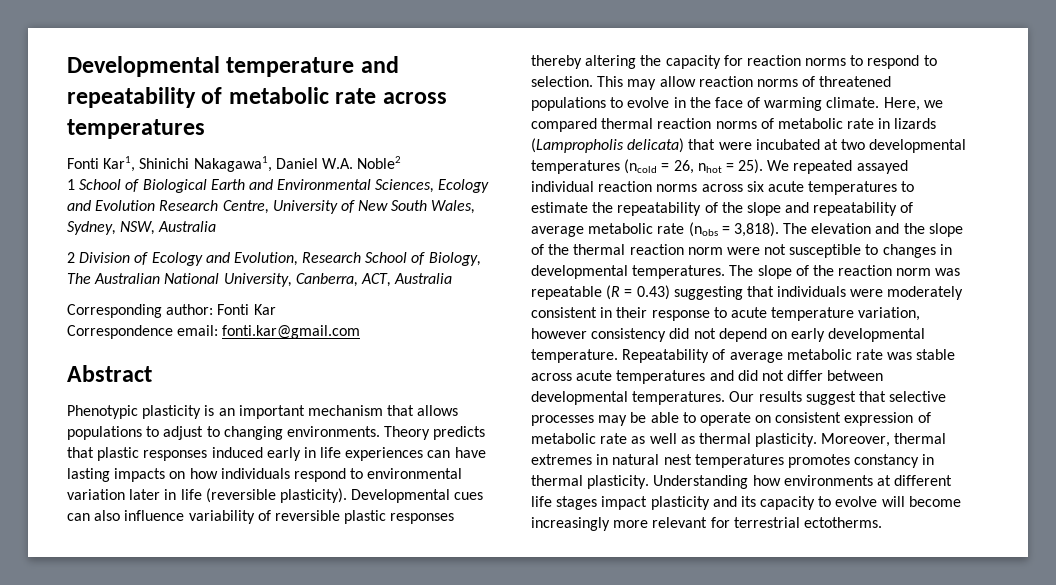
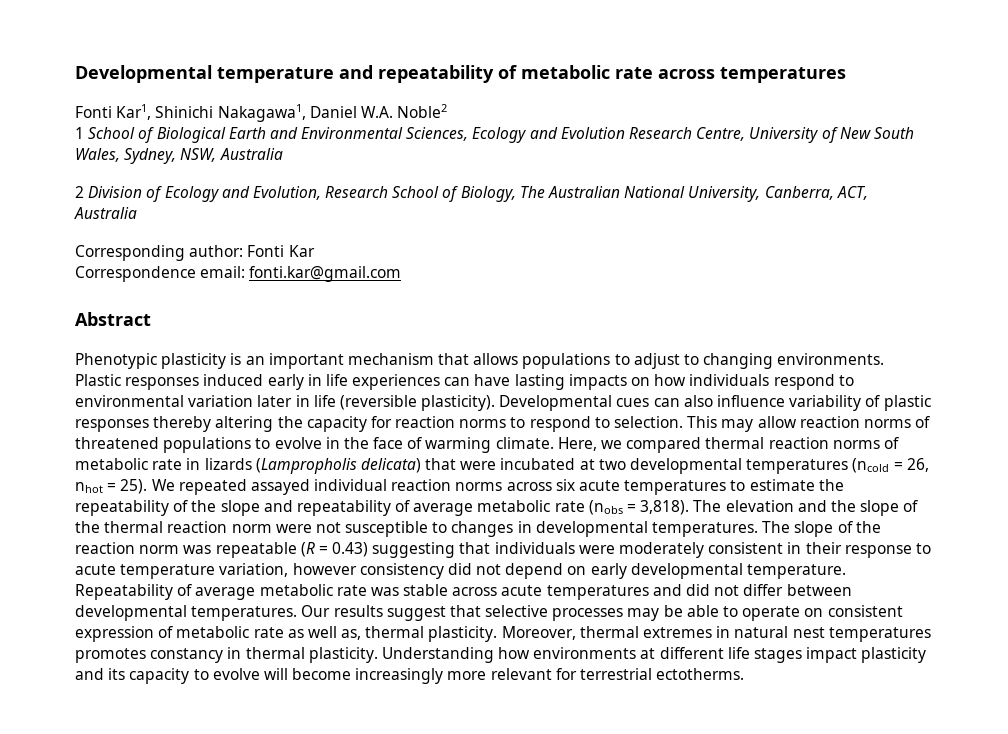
[384,426,486,440] [67,447,140,461] Theory predicts that plastic -> [75,374,121,386] Plastic
[274,510,340,521] reversible -> (881, 401) none
[680,436,695,444] as -> [341,629,362,640] as,

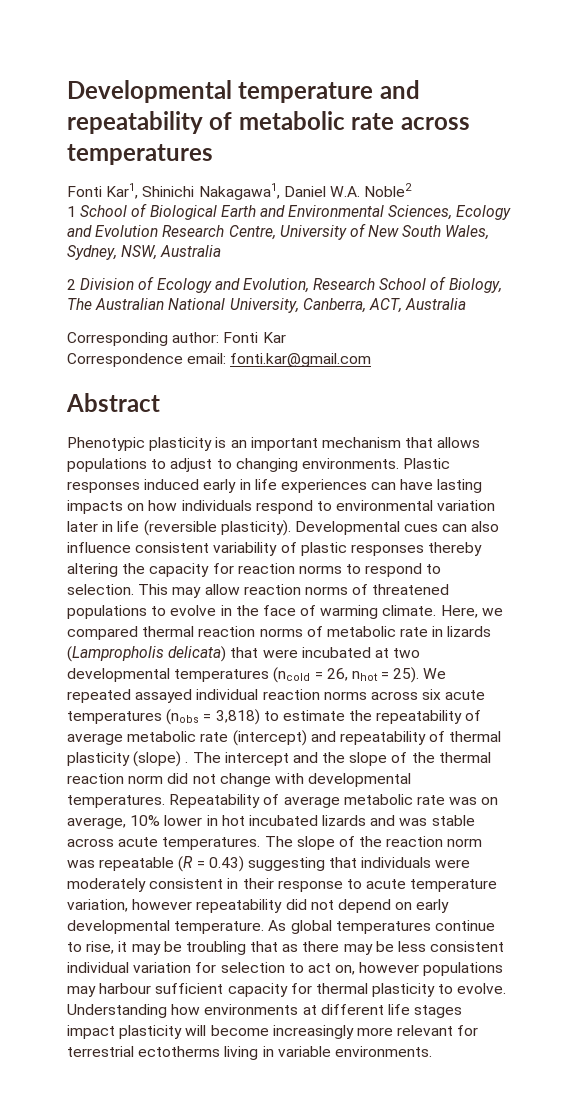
(786, 401) none -> [135,542,210,553] consistent
(727, 487) none -> [166,709,260,725] (nobs = 3,818)
[191,500,794,516] the slope and repeatability of average metabolic rate (nobs = 3,818). The elevation -> [67,730,502,746] [67,751,289,767] average metabolic rate (intercept) and repeatability of thermal plasticity (slope) . The intercept
[275,521,648,537] were not susceptible to changes in developmental -> [167,773,412,787] [67,794,499,808] [67,815,475,829] [67,837,159,847] did not change with developmental temperatures. Repeatability of average metabolic rate was on average, 10% lower in hot incubated lizards and was stable across acute
[359,563,444,579] consistency -> [196,899,283,913] repeatability
[75,584,852,600] [75,605,903,621] [75,626,931,642] [75,647,378,663] Repeatability of average metabolic rate was stable across acute temperatures and did not differ between developmental temperatures. Our results suggest that selective processes may be able to operate on consistent expression of metabolic rate as well as, thermal plasticity. Moreover, thermal extremes in natural nest temperatures promotes constancy in thermal plasticity. -> [268,920,495,934] [67,941,505,955] [67,962,504,976] [67,983,507,997] As global temperatures continue to rise, it may be troubling that as there may be less consistent individual variation for selection to act on, however populations may harbour sufficient capacity for thermal plasticity to evolve.
[75,668,260,684] and its capacity to evolve -> (183, 1032) none
[656,668,745,680] ectotherms. -> [138,1046,432,1060] ectotherms living in variable environments.

